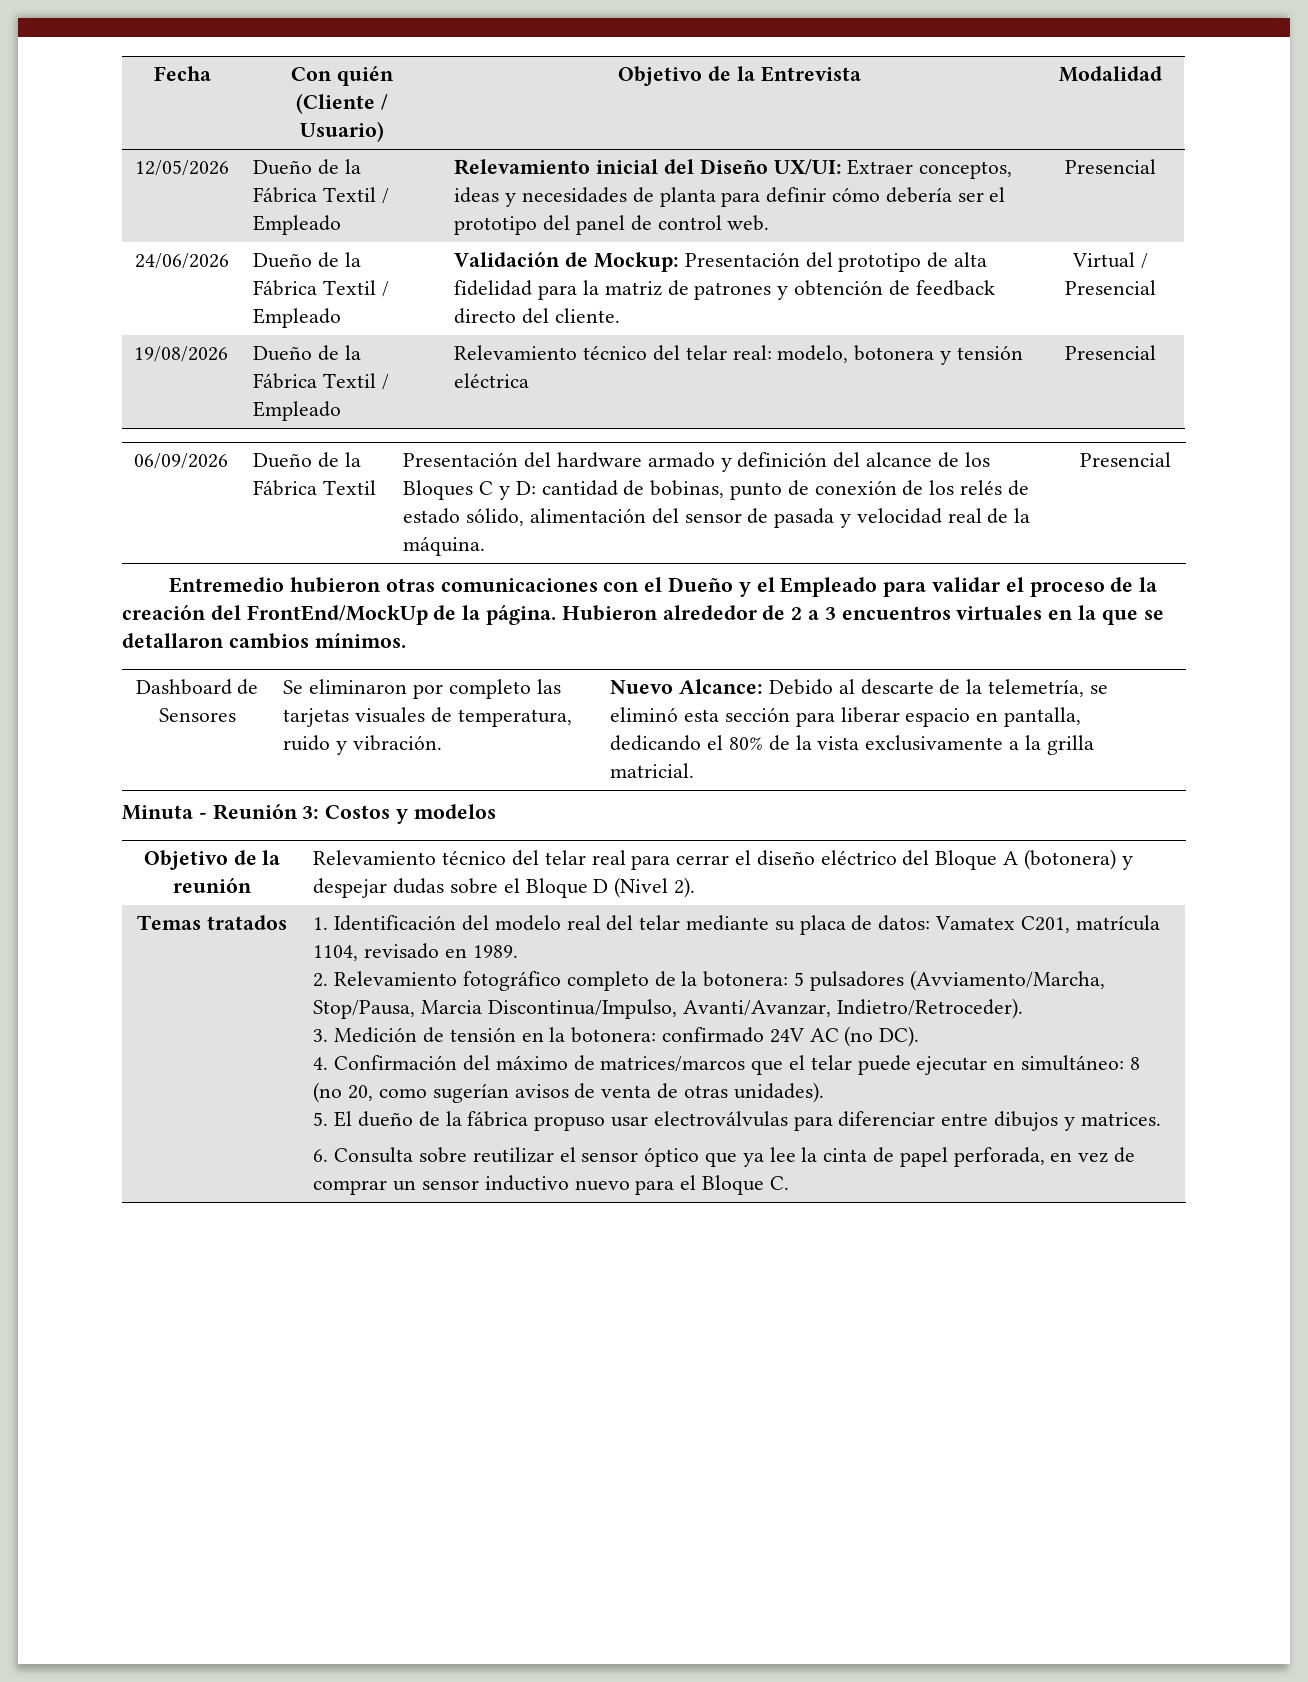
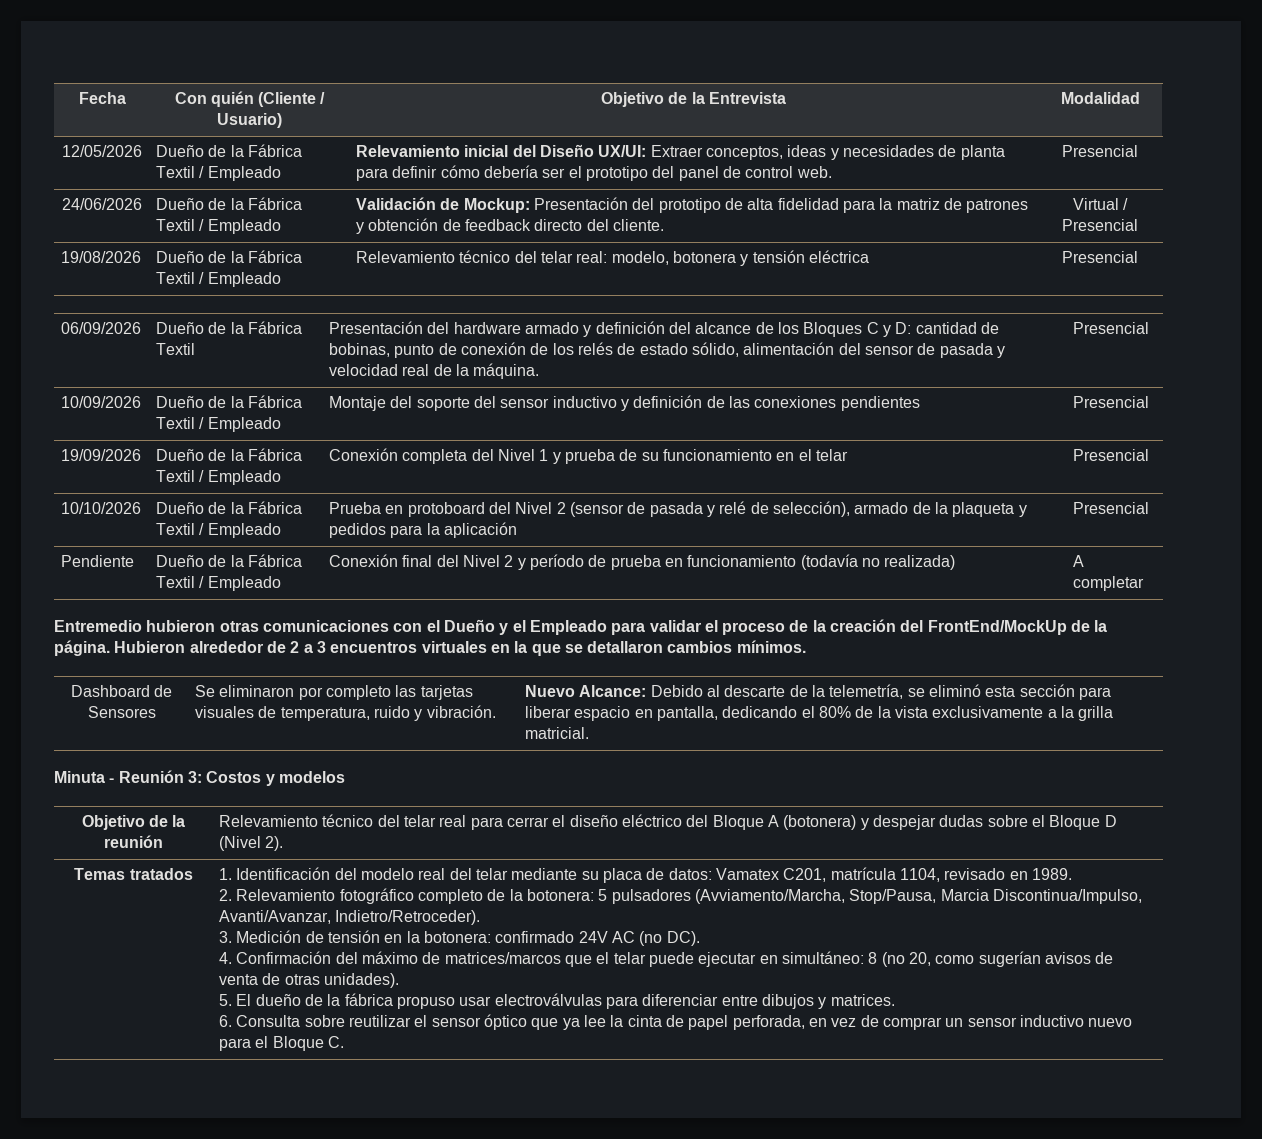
(1172, 459) none -> [61,396,142,408] [156,395,303,408] [156,417,281,432] [329,395,920,411] [1073,396,1150,408] [61,449,142,461] [156,448,303,461] [156,470,281,485] [329,448,848,464] [1073,449,1150,461] [61,502,142,514] [156,501,303,514] [156,523,281,538] [329,501,1027,517] [329,522,518,538] [1073,502,1150,514] [61,555,135,567] [156,554,303,567] [156,576,281,591] [329,554,956,570] [1073,555,1085,567] [1073,576,1145,591] // 10/09/2026 | Dueño de la Fábrica Textil / Empleado | Montaje del soporte del sensor inductivo y definición de las conexiones pendientes | Presencial // 19/09/2026 | Dueño de la Fábrica Textil / Empleado | Conexión completa del Nivel 1 y prueba de su funcionamiento en el telar | Presencial // 10/10/2026 | Dueño de la Fábrica Textil / Empleado | Prueba en protoboard del Nivel 2 (sensor de pasada y relé de selección), armado de la plaqueta y pedidos para la aplicación | Presencial // Pendiente | Dueño de la Fábrica Textil / Empleado | Conexión final del Nivel 2 y período de prueba en funcionamiento (todavía no realizada) | A completar

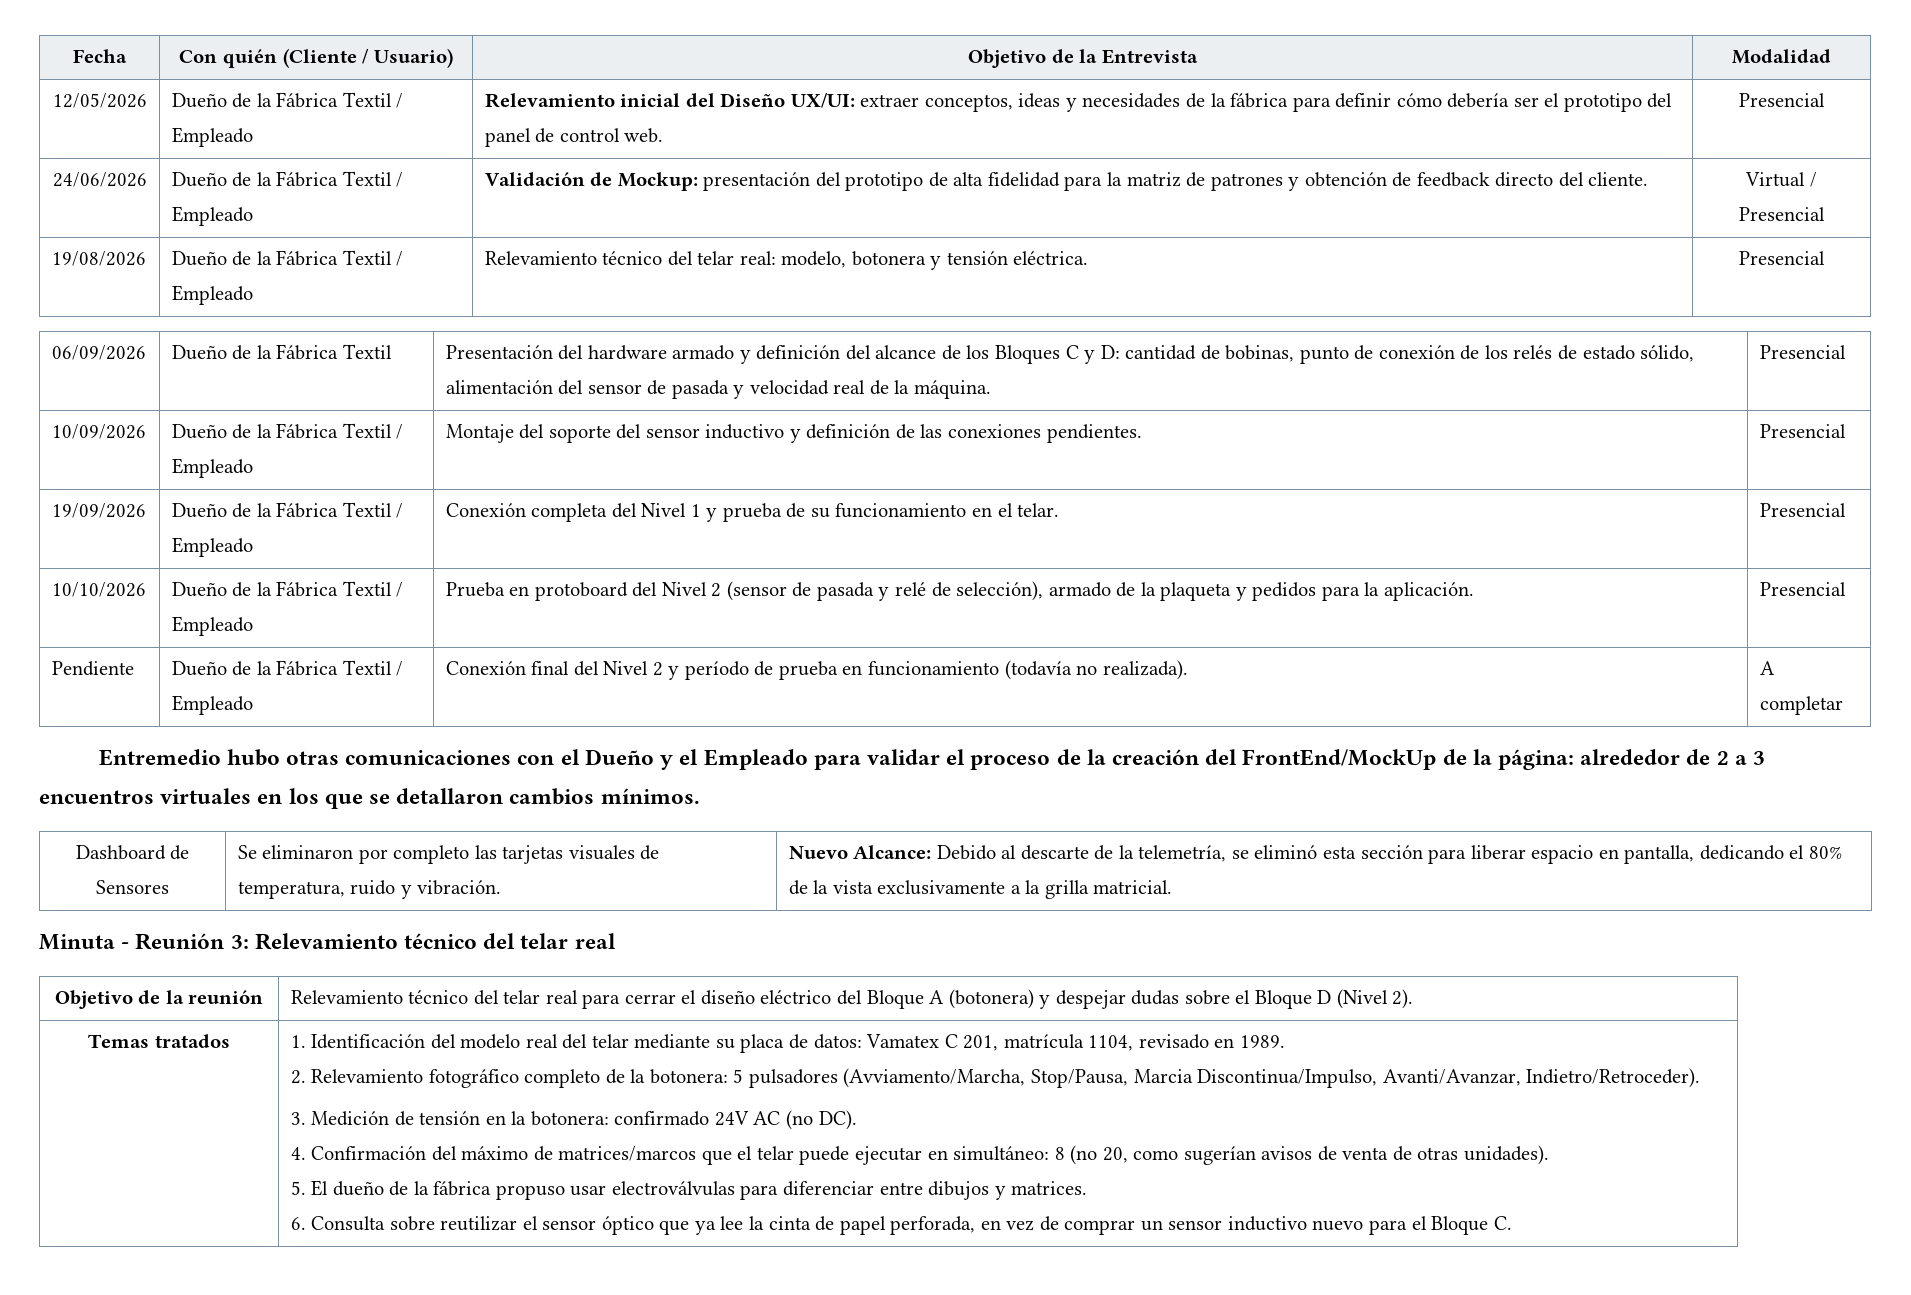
[650,145,703,157] Extraer -> [860,94,920,107] extraer
[960,145,1005,160] planta -> [1210,93,1289,108] la fábrica
[534,197,629,210] Presentación -> [703,172,811,191] presentación
[809,250,870,263] eléctrica -> [1013,251,1089,265] eléctrica.
[840,396,920,411] pendientes -> [1046,424,1142,443] pendientes.
[815,449,848,461] telar -> [1017,503,1060,517] telar.
[444,522,518,538] aplicación -> [1383,582,1474,601] aplicación.
[884,555,956,570] realizada) -> [1102,660,1188,680] realizada).
[146,620,216,632] hubieron -> [226,749,280,766] hubo
[54,640,186,656] página. Hubieron -> [1498,749,1575,770] página:
[514,641,528,653] la -> [288,788,319,804] los
[206,771,345,786] Costos y modelos -> [254,933,616,950] Relevamiento técnico del telar real
[783,868,827,882] C201, -> [944,1034,999,1051] C 201,

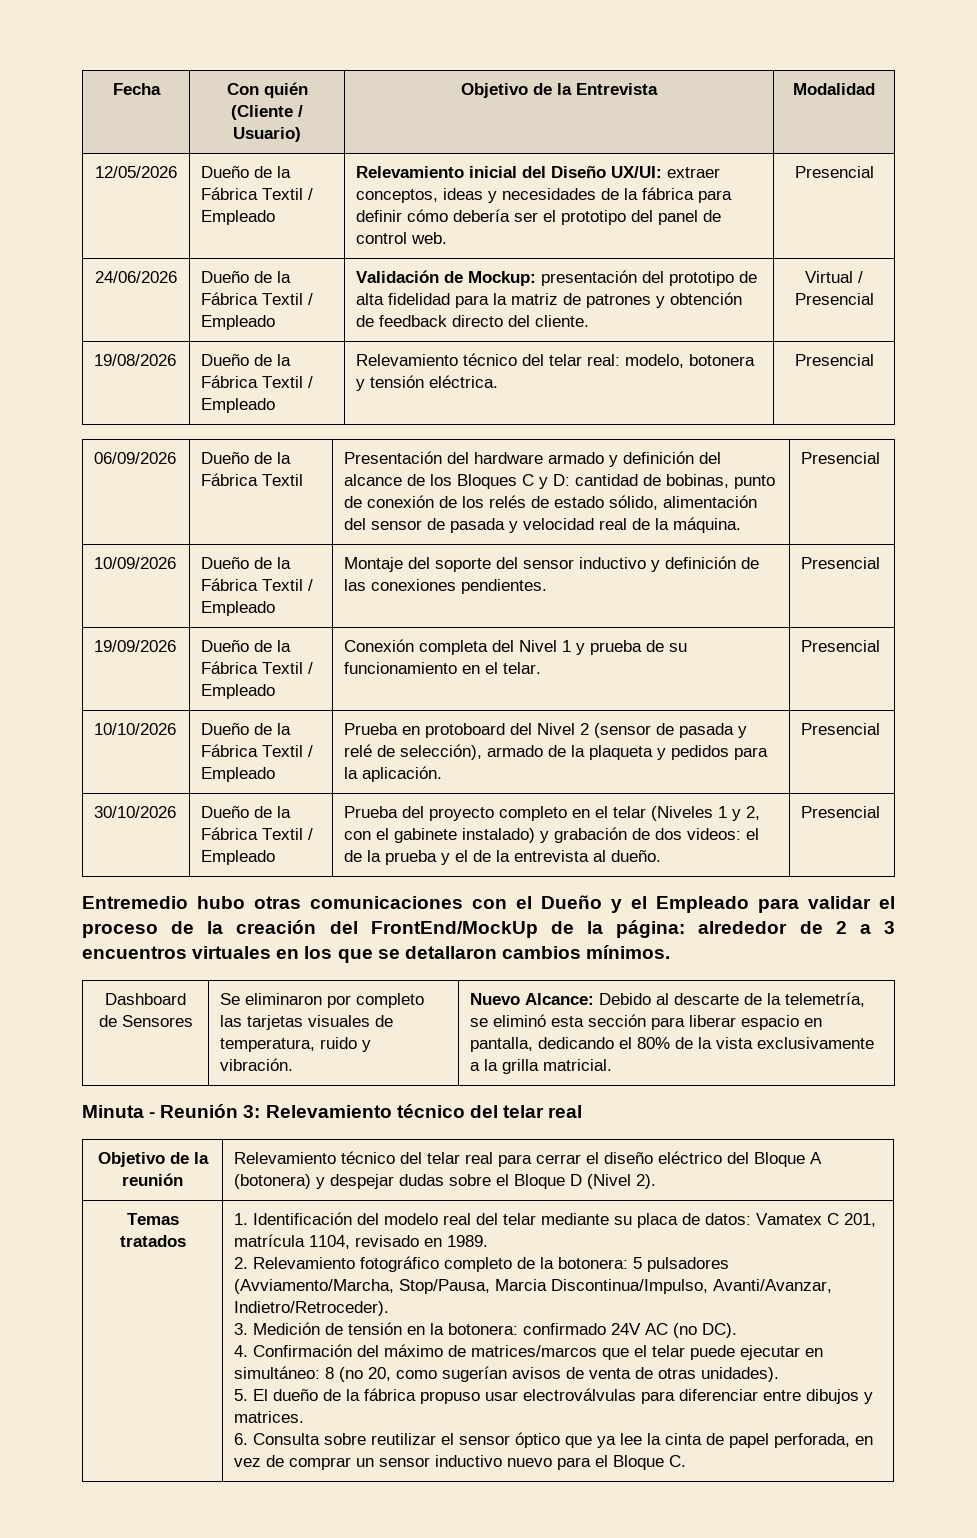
[51,661,134,676] [171,660,404,676] [171,695,253,715] [445,660,1188,680] [1759,661,1775,675] [1759,696,1843,715] Pendiente | Dueño de la Fábrica Textil / Empleado | Conexión final del Nivel 2 y período de prueba en funcionamiento (todavía no realizada). | A completar -> [94,806,177,818] [201,806,292,818] [201,827,314,840] [201,850,276,865] [344,806,761,821] [344,827,760,843] [344,850,662,865] [801,806,881,818] 30/10/2026 | Dueño de la Fábrica Textil / Empleado | Prueba del proyecto completo en el telar (Niveles 1 y 2, con el gabinete instalado) y grabación de dos videos: el de la prueba y el de la entrevista al dueño. | Presencial

